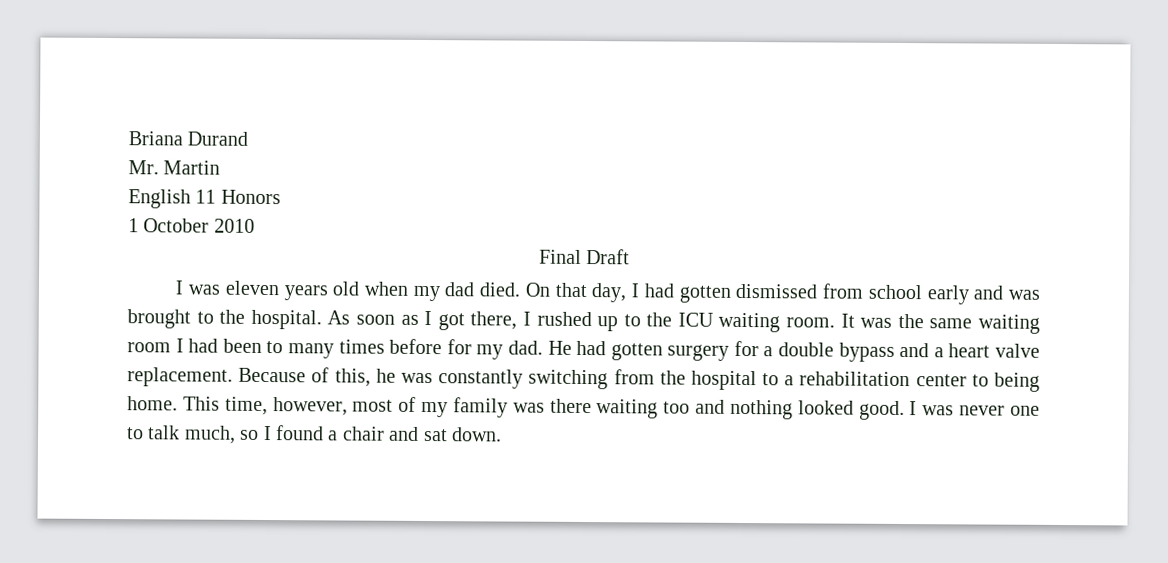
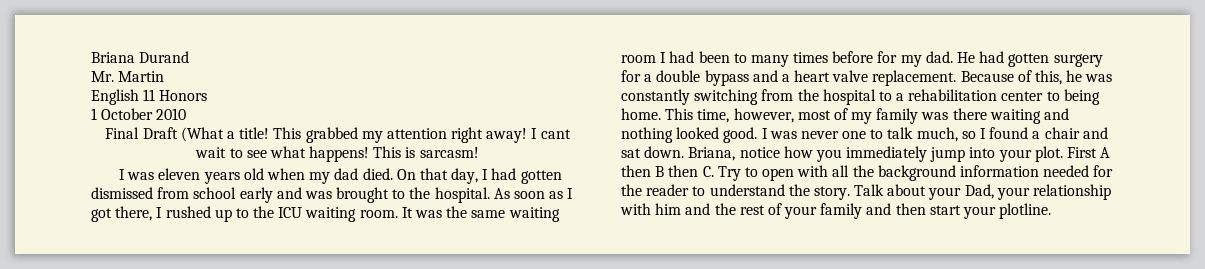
(631, 257) none -> [180,127,571,143] [195,146,479,162] (What a title! This grabbed my attention right away! I cant wait to see what happens! This is sarcasm!
[663,401,691,414] too -> (1041, 116) none
(502, 434) none -> [688,146,1111,162] [621,165,1114,181] [621,184,1112,200] [620,203,1052,219] Briana, notice how you immediately jump into your plot. First A then B then C. Try to open with all the background information needed for the reader to understand the story. Talk about your Dad, your relationship with him and the rest of your family and then start your plotline.

